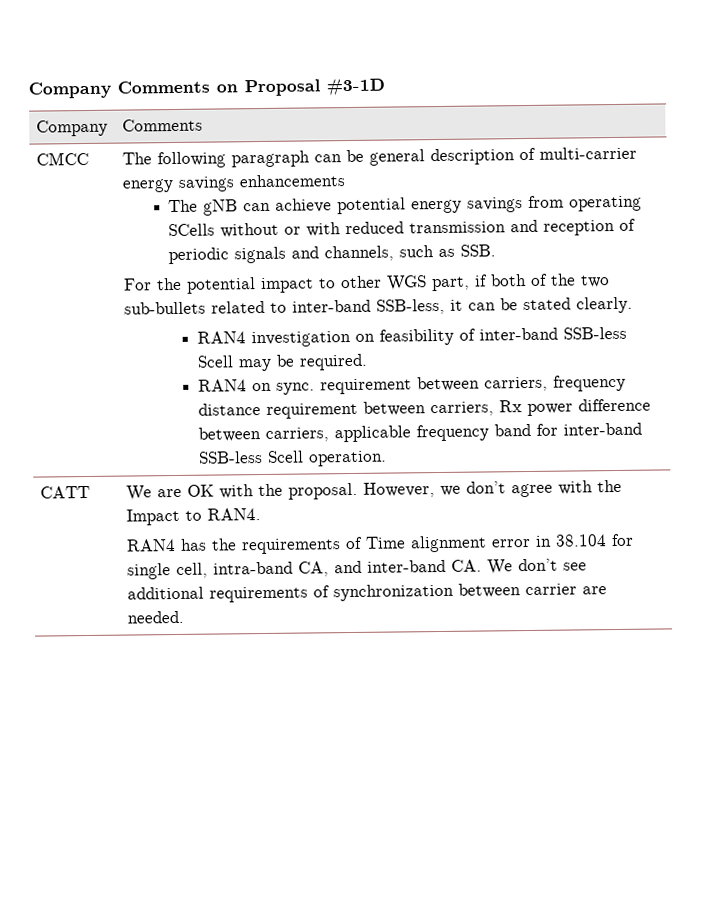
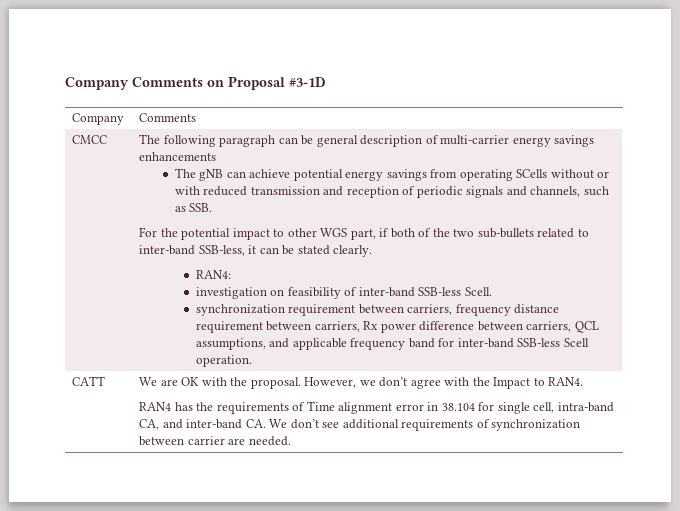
[196,331,246,344] RAN4 -> [195,270,231,279] RAN4: //
[196,353,368,372] [197,379,315,395] Scell may be required. // RAN4 on sync. -> [464,287,492,296] [195,304,285,316] Scell. // synchronization
(329, 434) none -> [574,321,599,333] [195,338,290,350] QCL assumptions, and

